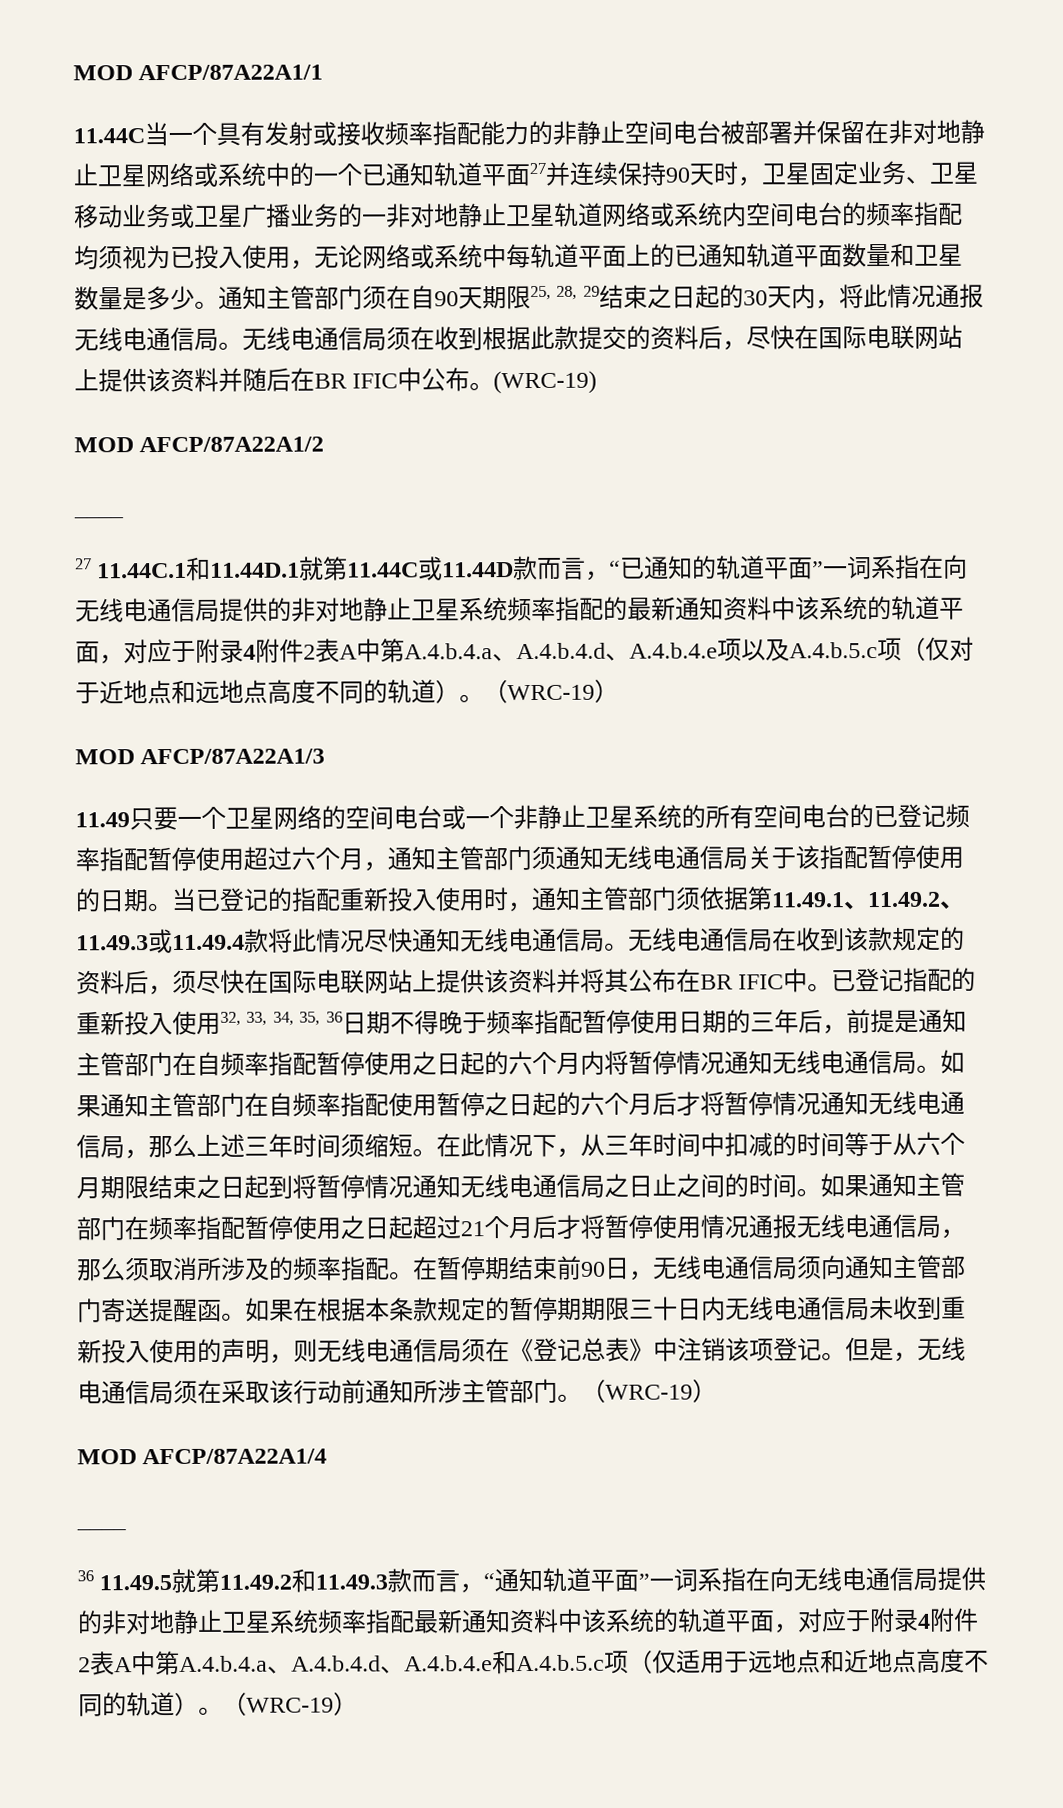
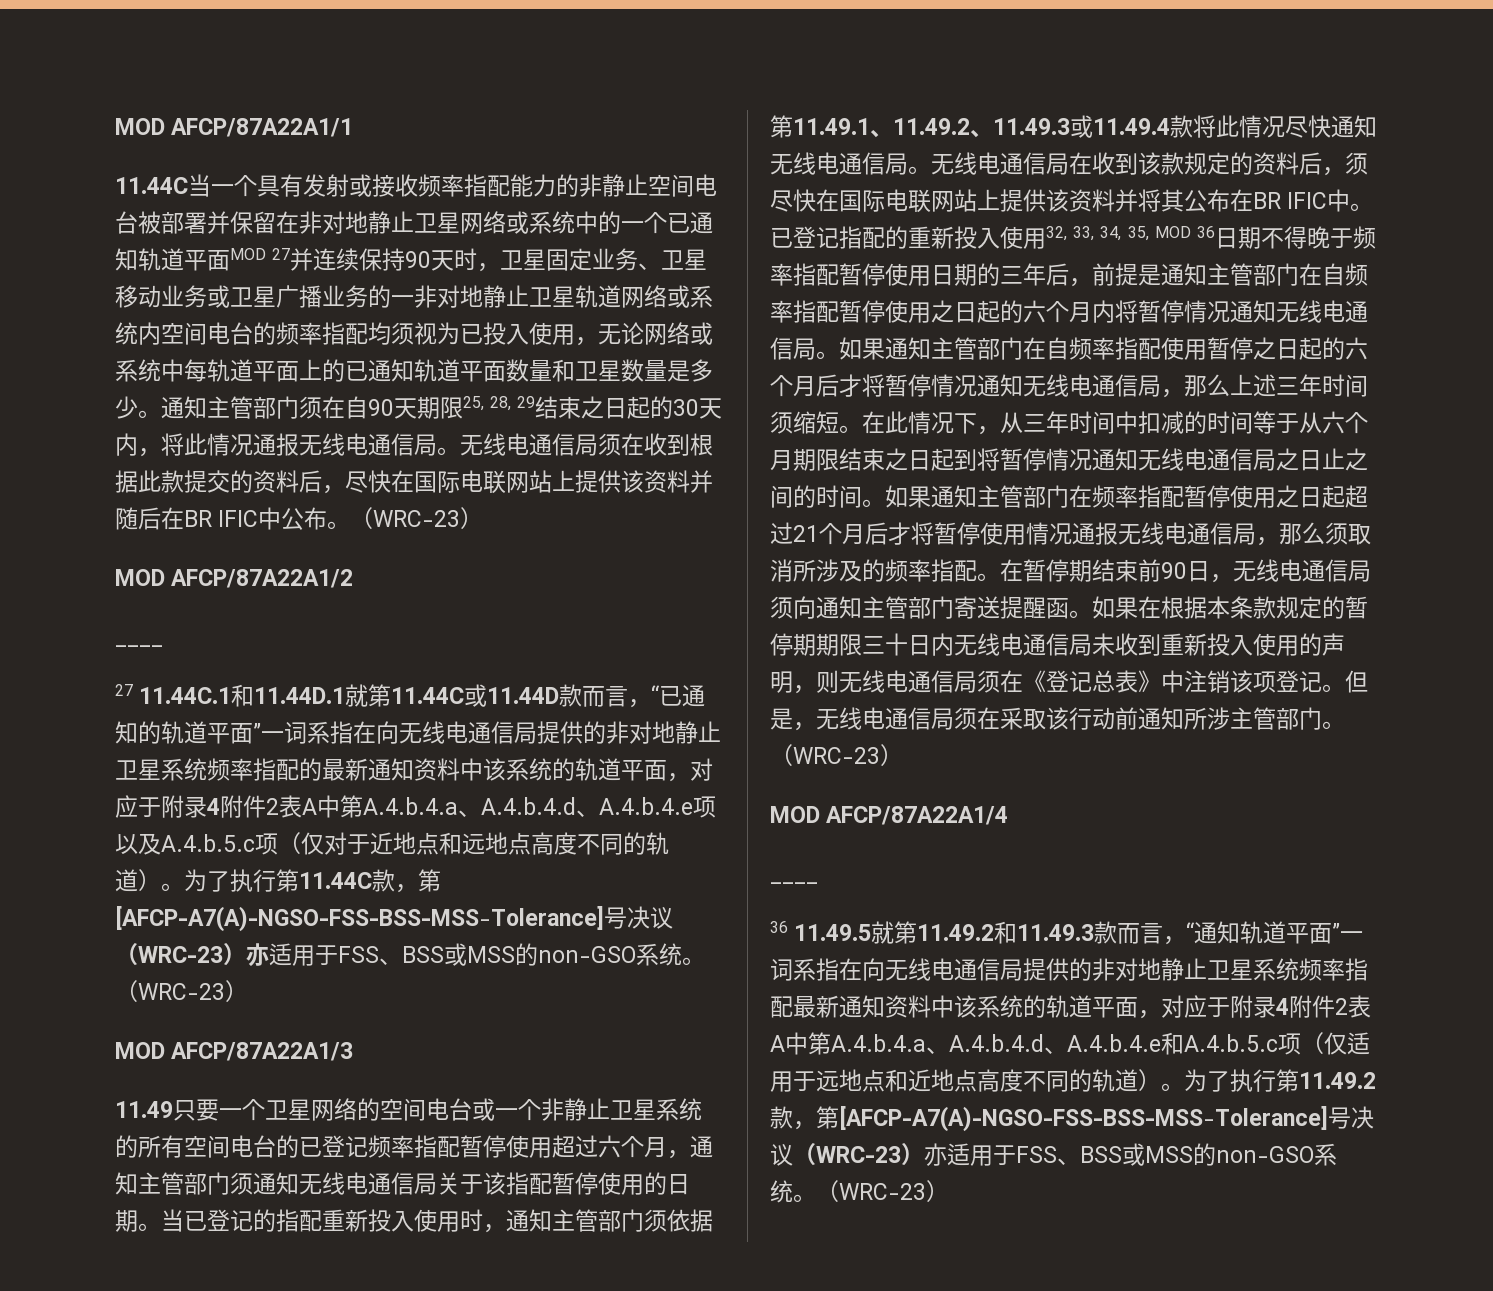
(530, 175) none -> [230,248,266,260] MOD
[493,370,598,395] (WRC-19) -> [350,507,484,529] （WRC-23）
[483,680,595,704] （WRC-19 -> [184,869,441,893] [115,906,673,932] [115,943,705,967] [115,980,225,1002] 为了执行第11.44C款，第[AFCP-A7(A)-NGSO-FSS-BSS-MSS-Tolerance]号决议（WRC-23）亦适用于FSS、BSS或MSS的non-GSO系统。（WRC-23
(321, 1018) none -> [1154,226,1191,238] MOD
[605,1384,693,1400] WRC-19 -> [793,747,880,764] WRC-23
[222,1692,334,1716] （WRC-19 -> [1184,1069,1376,1092] [770,1106,1374,1132] [770,1143,1337,1166] [770,1180,926,1203] 为了执行第11.49.2款，第[AFCP-A7(A)-NGSO-FSS-BSS-MSS-Tolerance]号决议（WRC-23）亦适用于FSS、BSS或MSS的non-GSO系统。（WRC-23

